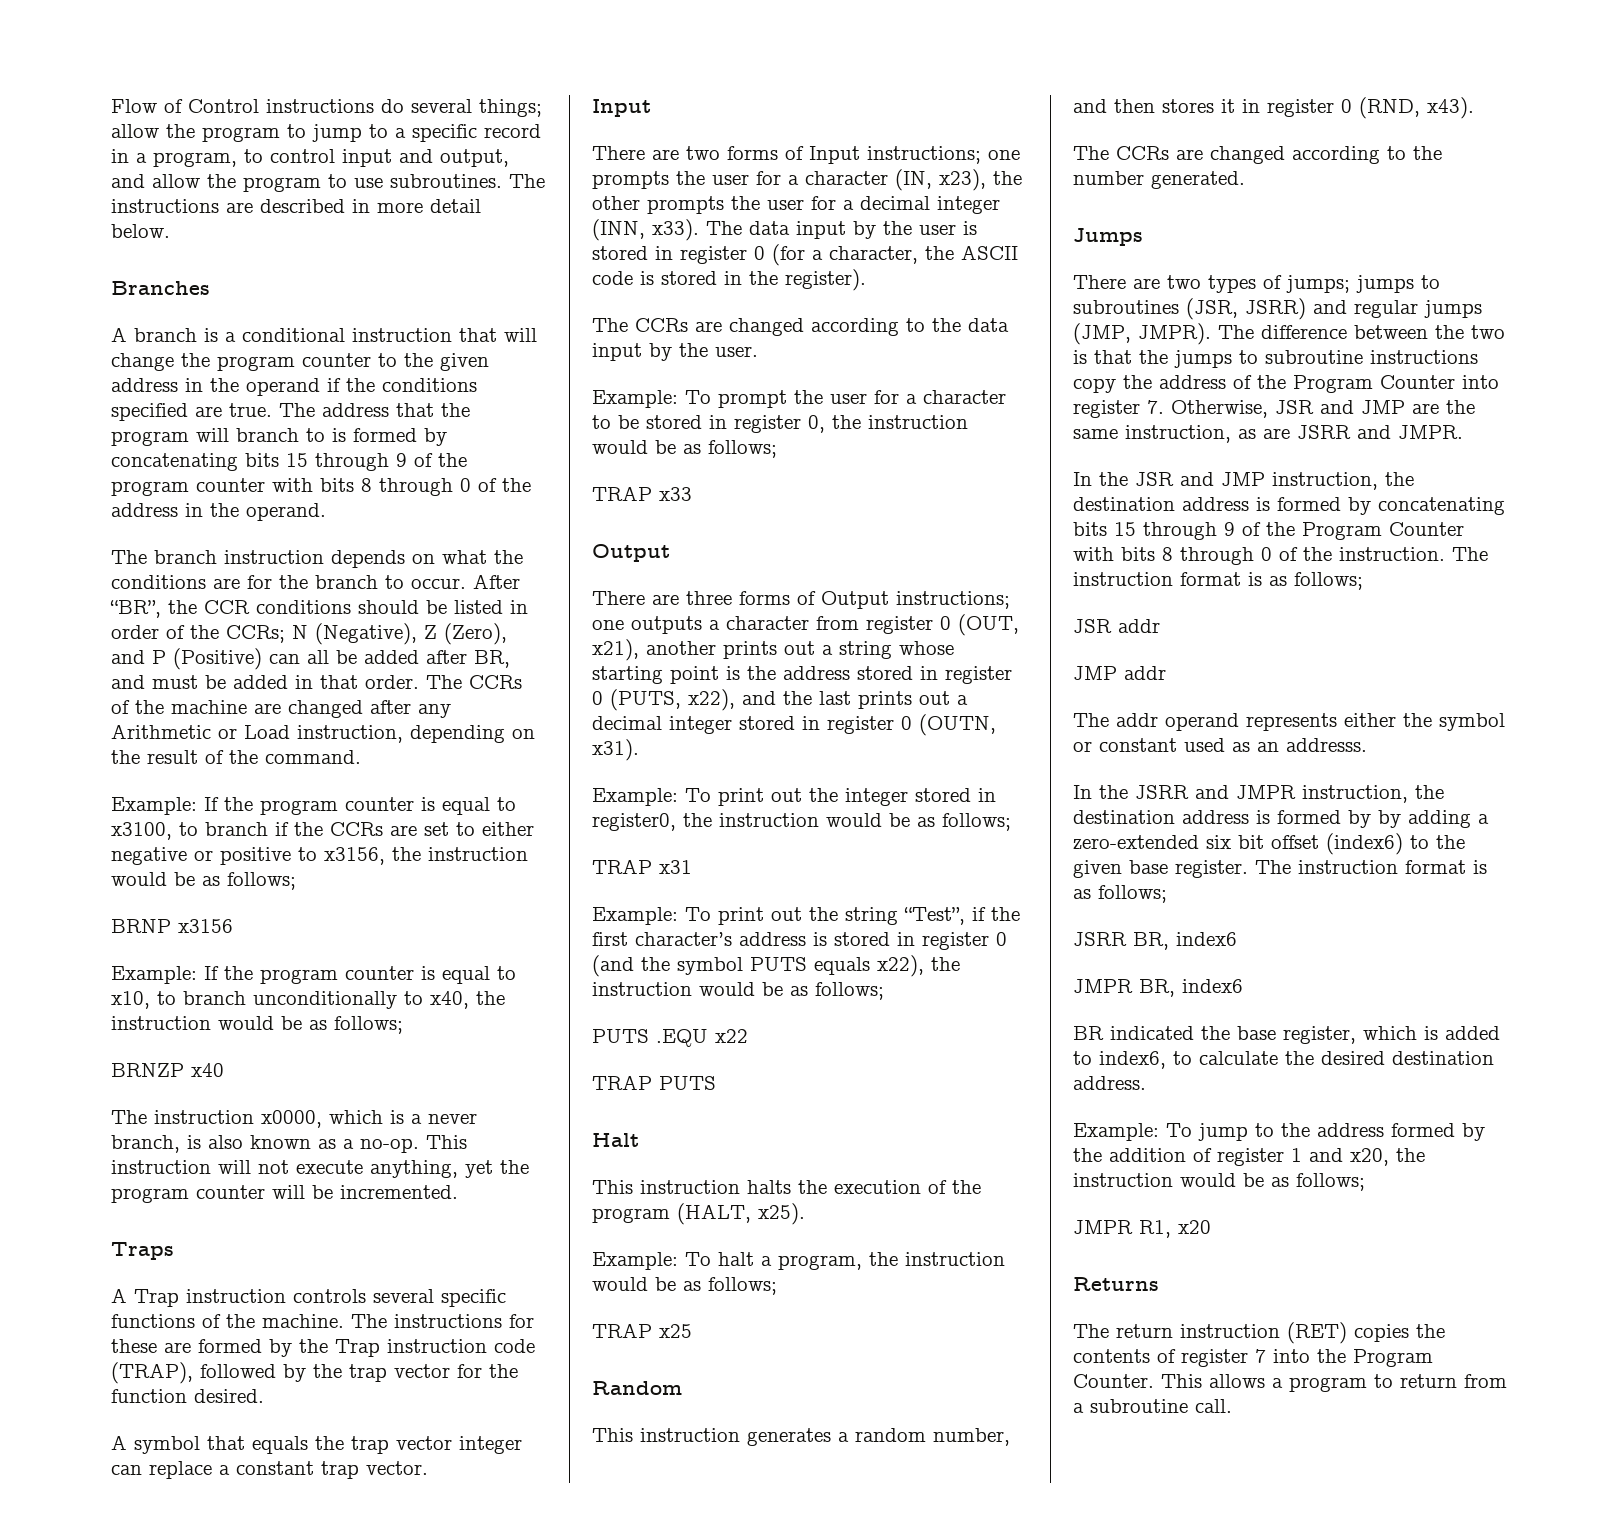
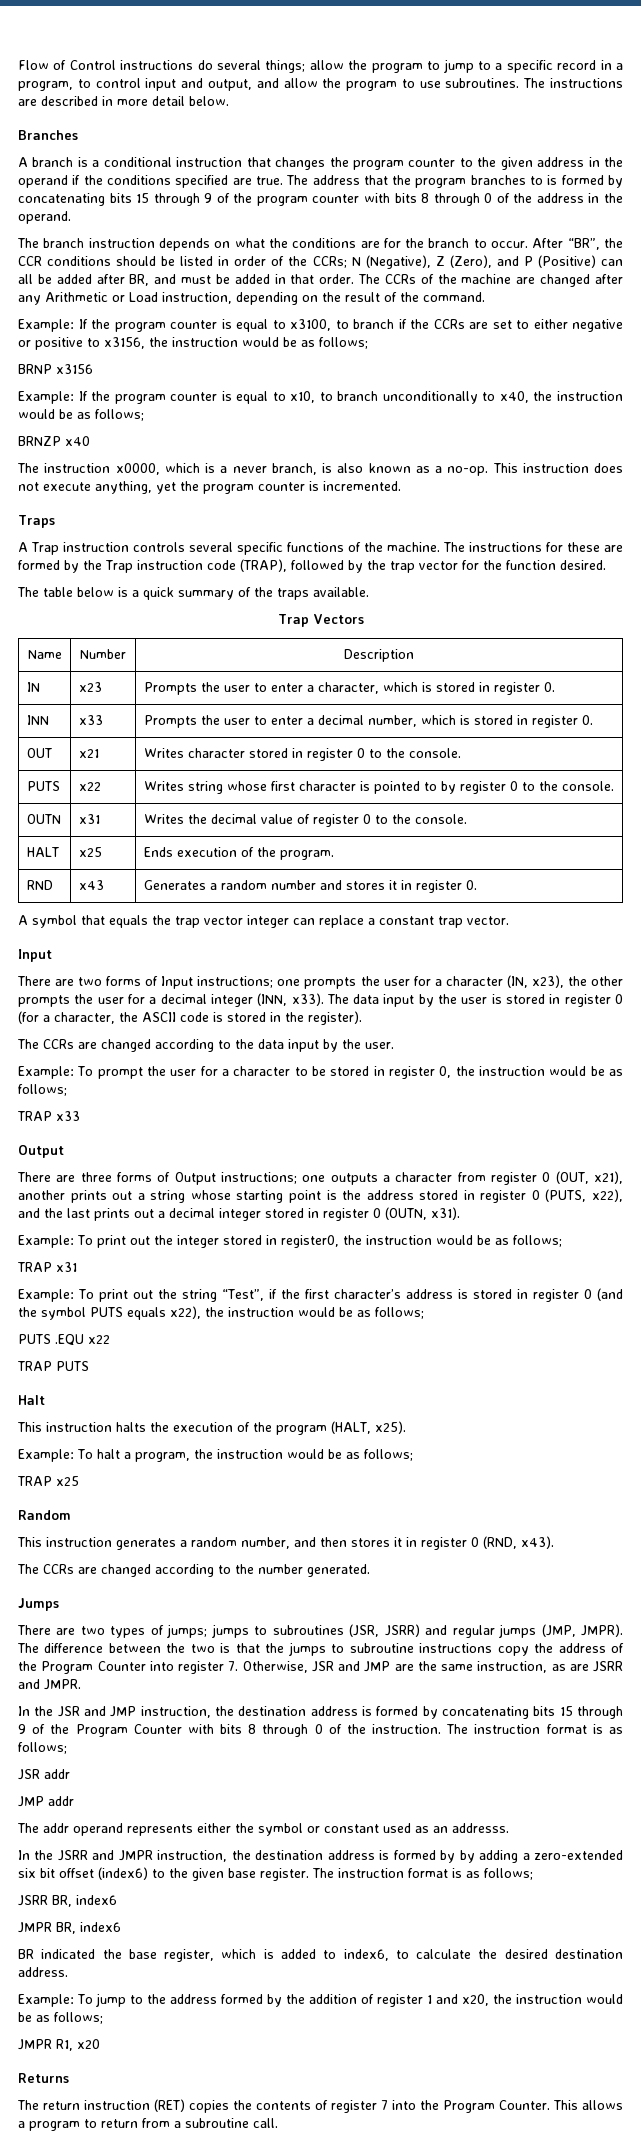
[504,328,537,342] [111,353,174,371] will change -> [275,157,326,170] changes
[196,428,299,442] will branch -> [470,175,526,185] branches
[218,1160,251,1174] will -> [594,463,623,473] does
[272,1185,333,1199] will be -> [309,481,319,491] is
(264, 1396) none -> [17,587,369,600] [277,614,364,627] [27,650,62,659] [80,649,126,659] [344,649,414,662] [26,682,40,692] [78,682,102,692] [143,682,555,695] [26,715,49,725] [78,715,103,725] [143,715,593,728] [26,748,52,758] [78,749,99,758] [143,748,461,761] [26,781,60,791] [78,782,101,791] [143,781,614,794] [26,814,61,824] [78,814,100,824] [143,814,467,827] [26,847,59,857] [78,847,102,857] [143,847,334,860] [26,880,53,890] [78,880,104,890] [143,880,477,893] // The table below is a quick summary of the traps available. // Trap Vectors // Name | Number | Description // IN | x23 | Prompts the user to enter a character, which is stored in register 0. // INN | x33 | Prompts the user to enter a decimal number, which is stored in register 0. // OUT | x21 | Writes character stored in register 0 to the console. // PUTS | x22 | Writes string whose first character is pointed to by register 0 to the console. // OUTN | x31 | Writes the decimal value of register 0 to the console. // HALT | x25 | Ends execution of the program. // RND | x43 | Generates a random number and stores it in register 0.

